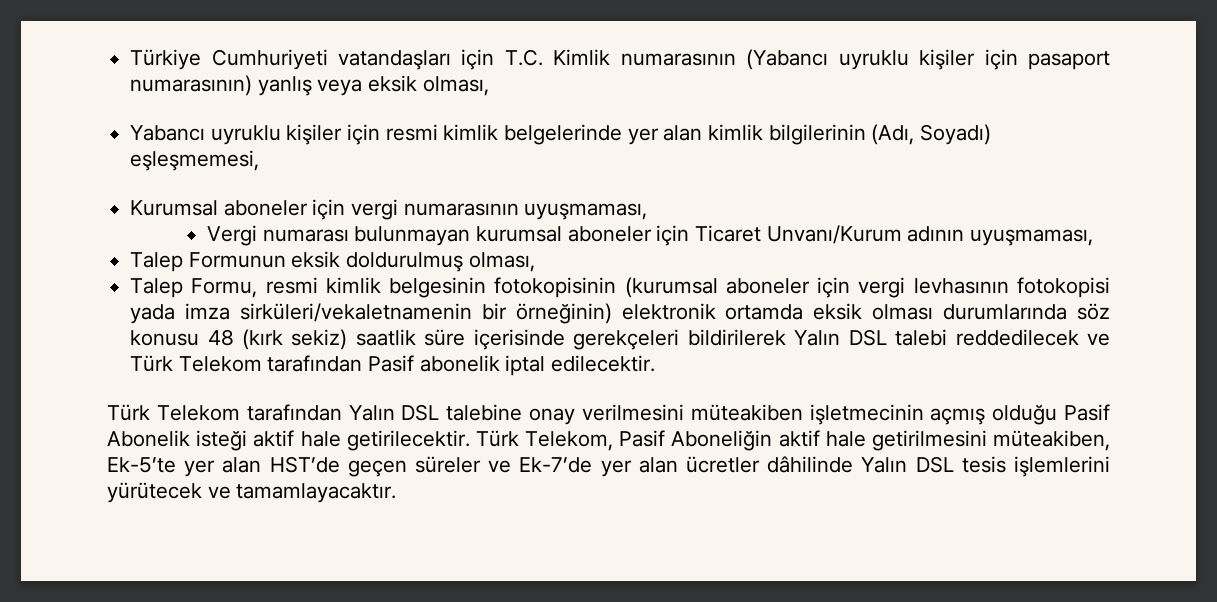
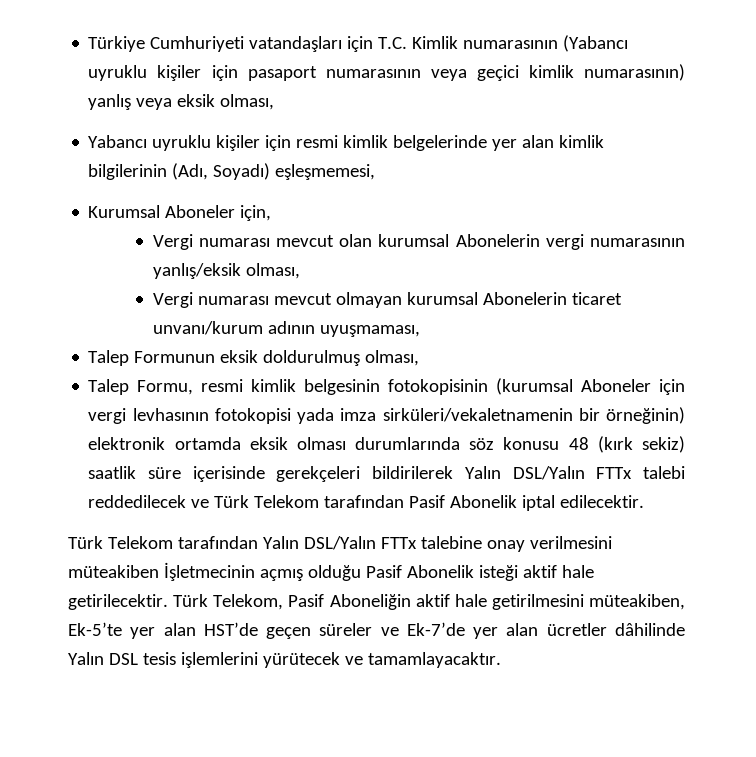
(1111, 60) none -> [325,65,574,81] numarasının veya geçici kimlik
[223,199,648,220] [206,225,902,246] aboneler için vergi numarasının uyuşmaması, // Vergi numarası bulunmayan kurumsal aboneler için Ticaret Unvanı/Kurum -> [165,205,272,221] [152,234,685,250] [152,263,300,279] [152,292,622,308] [152,321,263,335] Aboneler için, // Vergi numarası mevcut olan kurumsal Abonelerin vergi numarasının yanlış/eksik olması, // Vergi numarası mevcut olmayan kurumsal Abonelerin ticaret unvanı/kurum
[725,278,810,294] aboneler -> [581,379,652,392] Aboneler
[848,329,887,346] DSL -> [512,466,633,480] DSL/Yalın FTTx
[419,355,500,372] abonelik -> [450,495,518,508] Abonelik
[401,404,440,421] DSL -> [303,536,417,550] DSL/Yalın FTTx
[809,404,924,425] işletmecinin -> [163,562,255,581] İşletmecinin

